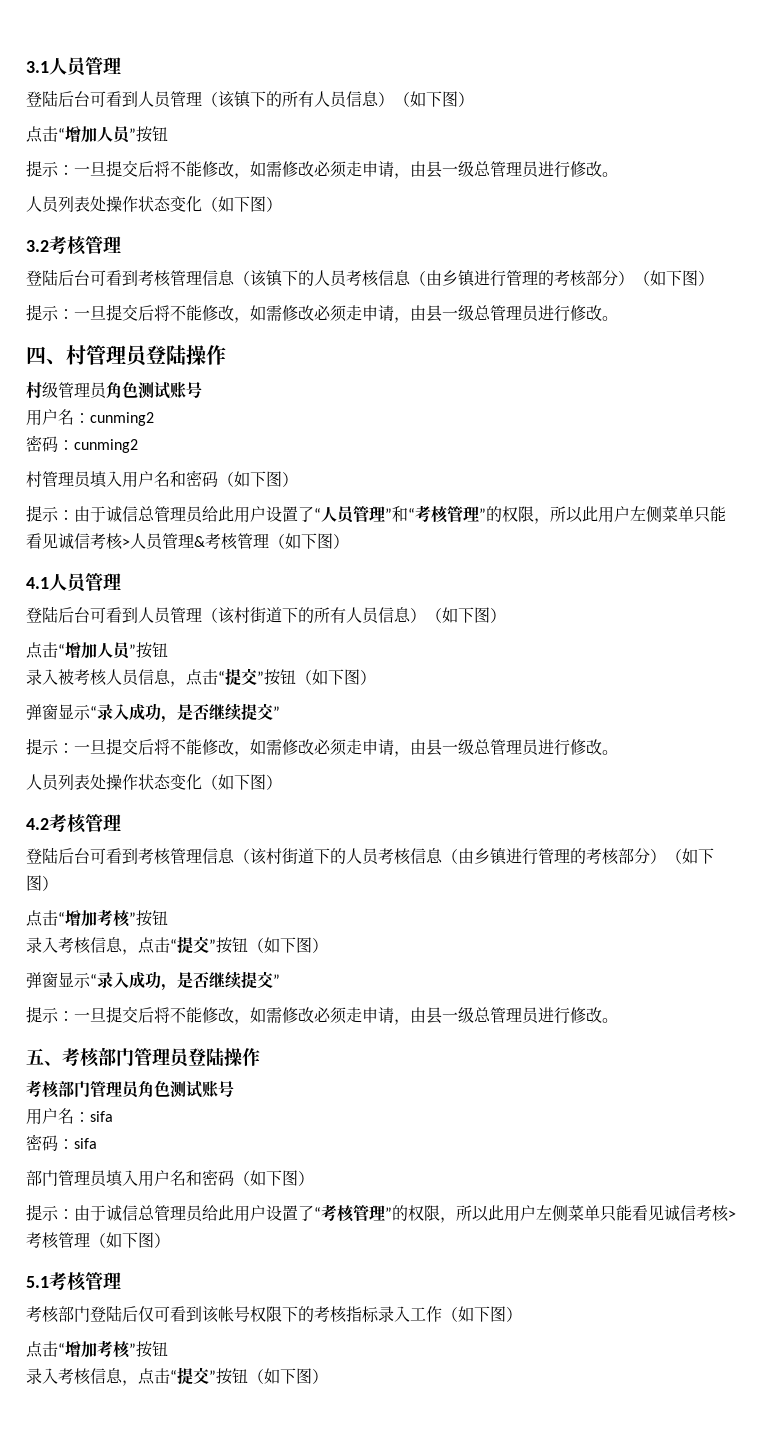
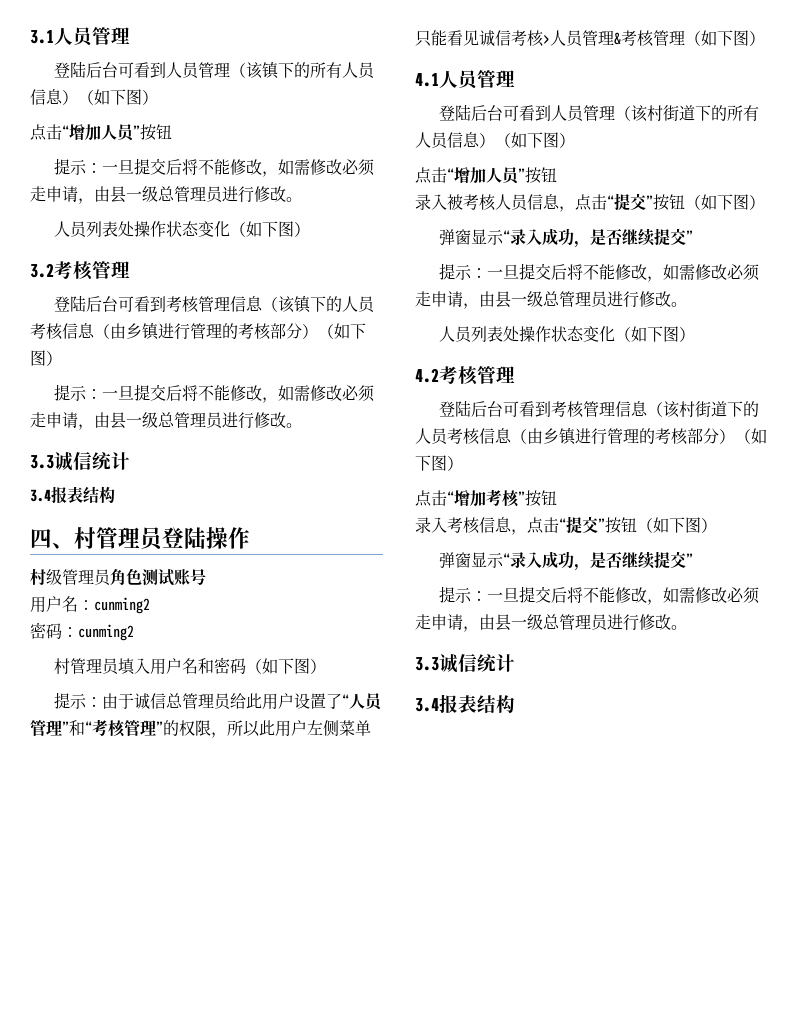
(618, 318) none -> [30,452,130,471] [30,486,115,504] // 3.3诚信统计 // 3.4报表结构
[26,1047,260,1068] [26,1080,234,1099] [26,1108,113,1125] [26,1134,97,1151] [26,1169,314,1187] [26,1204,736,1223] [26,1232,170,1249] [26,1272,121,1291] [26,1305,522,1323] [26,1340,168,1358] [26,1367,328,1386] 五、考核部门管理员登陆操作 // 考核部门管理员角色测试账号 // 用户名：sifa // 密码：sifa // 部门管理员填入用户名和密码（如下图） // 提示：由于诚信总管理员给此用户设置了“考核管理”的权限，所以此用户左侧菜单只能看见诚信考核>考核管理（如下图） // 5.1考核管理 // 考核部门登陆后仅可看到该帐号权限下的考核指标录入工作（如下图） // 点击“增加考核”按钮 // 录入考核信息，点击“提交”按钮（如下图） -> [415,654,515,673] [415,694,515,714] 3.3诚信统计 // 3.4报表结构

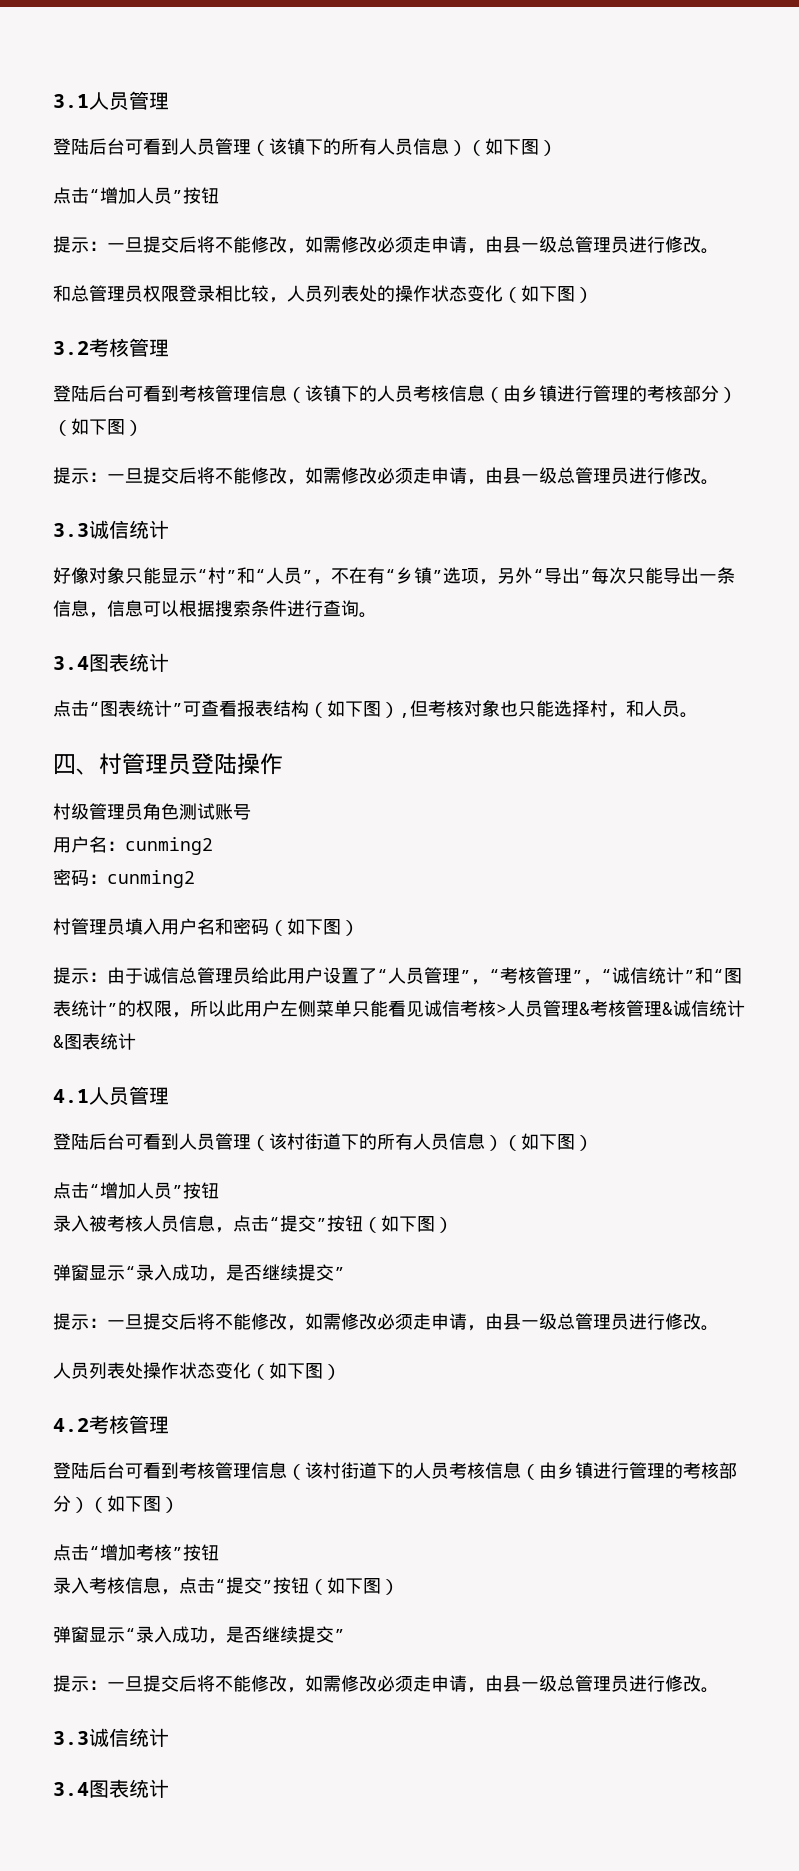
[53,221,134,238] 人员列表处 -> [53,285,395,303] 和总管理员权限登录相比较，人员列表处的
[30,486,115,504] 3.4报表结构 -> [53,567,735,585] [53,600,377,618] [53,653,169,672] [53,700,698,718] 好像对象只能显示“村”和“人员”，不在有“乡镇”选项，另外“导出”每次只能导出一条信息，信息可以根据搜索条件进行查询。 // 3.4图表统计 // 点击“图表统计”可查看报表结构（如下图）,但考核对象也只能选择村，和人员。
[69,720,85,736] 和 -> [471,979,489,985] ，
(163, 727) none -> [583,967,742,985] [53,1000,118,1017] ，“诚信统计”和“图表统计”
[685,30,765,46] （如下图） -> [662,1000,745,1017] [53,1033,136,1050] &诚信统计&图表统计
[439,694,515,714] 报表结构 -> [89,1779,169,1798] 图表统计

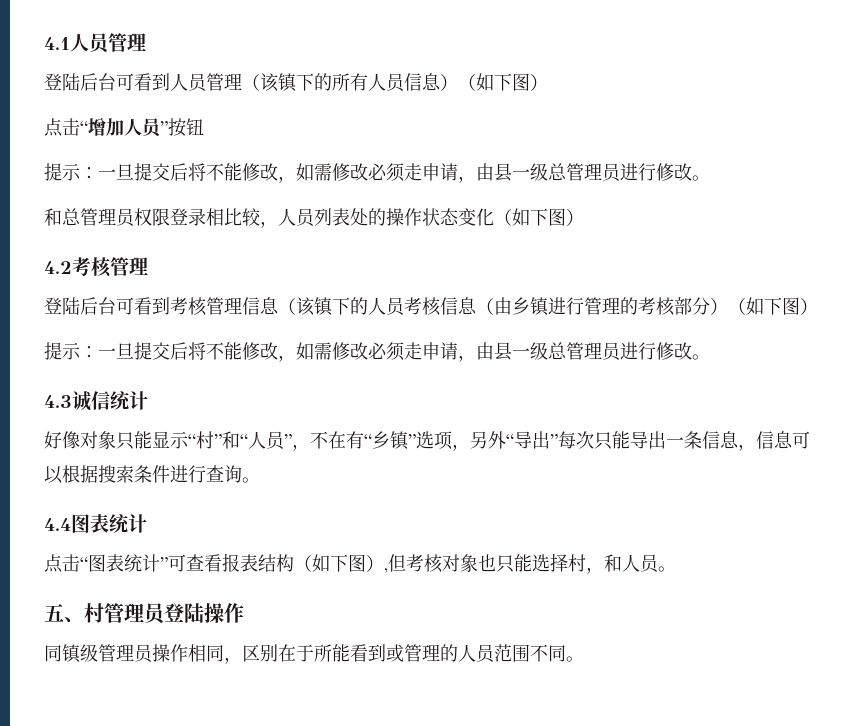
[53,94,89,108] 3.1 -> [44,37,70,50] 4.1
[53,341,89,355] 3.2 -> [44,261,72,274] 4.2
[53,523,89,537] 3.3 -> [44,395,72,408] 4.3
[53,656,89,670] 3.4 -> [44,518,71,531] 4.4
[53,754,76,775] 四 -> [44,604,64,622] 五
[53,803,71,820] 村 -> [44,644,81,663] 同镇
[143,803,251,820] [53,836,213,855] [53,869,195,888] [53,918,359,936] [53,967,742,985] [53,1000,745,1018] [53,1033,136,1050] [53,1086,169,1106] [53,1133,593,1151] [53,1182,219,1199] [53,1215,453,1233] [53,1264,345,1282] [53,1313,719,1331] [53,1362,341,1380] [53,1415,169,1434] [53,1462,737,1480] [53,1495,179,1513] [53,1544,219,1561] [53,1577,399,1595] [53,1626,345,1644] [53,1675,719,1693] [53,1728,169,1747] [53,1779,169,1798] 角色测试账号 // 用户名：cunming2 // 密码：cunming2 // 村管理员填入用户名和密码（如下图） // 提示：由于诚信总管理员给此用户设置了“人员管理”，“考核管理”，“诚信统计”和“图表统计”的权限，所以此用户左侧菜单只能看见诚信考核>人员管理&考核管理&诚信统计&图表统计 // 4.1人员管理 // 登陆后台可看到人员管理（该村街道下的所有人员信息）（如下图） // 点击“增加人员”按钮 // 录入被考核人员信息，点击“提交”按钮（如下图） // 弹窗显示“录入成功，是否继续提交” // 提示：一旦提交后将不能修改，如需修改必须走申请，由县一级总管理员进行修改。 // 人员列表处操作状态变化（如下图） // 4.2考核管理 // 登陆后台可看到考核管理信息（该村街道下的人员考核信息（由乡镇进行管理的考核部分）（如下图） // 点击“增加考核”按钮 // 录入考核信息，点击“提交”按钮（如下图） // 弹窗显示“录入成功，是否继续提交” // 提示：一旦提交后将不能修改，如需修改必须走申请，由县一级总管理员进行修改。 // 3.3诚信统计 // 3.4图表统计 -> [152,644,584,664] 操作相同，区别在于所能看到或管理的人员范围不同。

